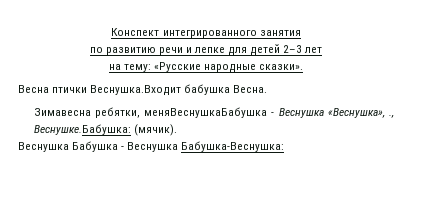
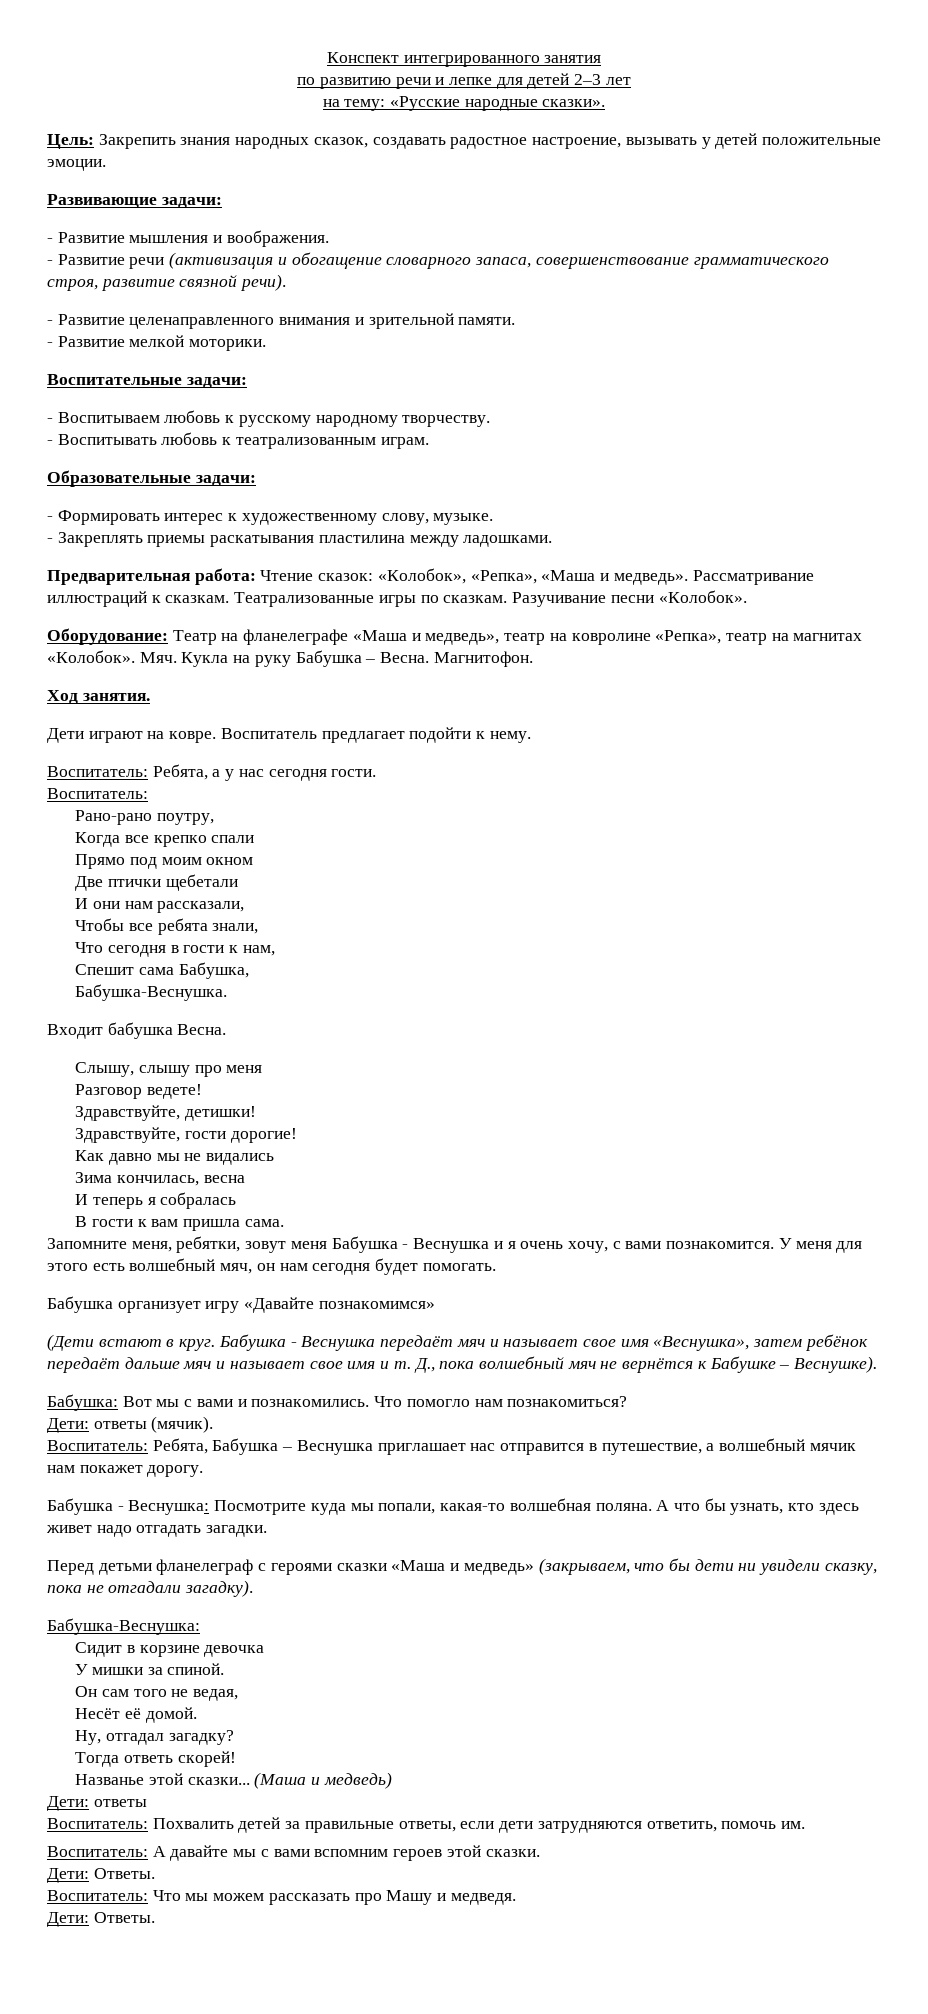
[18,84,268,96] [33,107,395,118] [33,124,177,136] [18,141,285,152] Весна птички Веснушка.Входит бабушка Весна. // Зимавесна ребятки, меняВеснушкаБабушка - Веснушка «Веснушка», ., Веснушке.Бабушка: (мячик). // Веснушка Бабушка - Веснушка Бабушка-Веснушка: -> [47,133,881,149] [47,159,106,171] [47,194,222,208] [47,230,329,247] [47,252,829,269] [47,274,287,291] [47,313,516,329] [47,335,267,351] [47,374,247,388] [47,410,491,427] [47,432,429,449] [47,470,256,487] [47,510,494,525] [47,532,553,547] [47,568,814,585] [47,590,747,607] [47,628,863,645] [47,650,533,667] [47,690,150,704] [47,727,531,743] [47,764,377,781] [47,788,148,799] [75,810,214,825] [75,832,255,847] [75,854,254,869] [75,874,238,891] [75,898,245,913] [75,918,259,935] [75,942,275,957] [75,962,249,979] [75,984,228,1001] [47,1022,227,1039] [75,1062,263,1077] [75,1084,202,1099] [75,1105,256,1121] [75,1127,297,1143] [75,1150,275,1165] [75,1172,245,1186] [75,1192,237,1209] [75,1216,284,1231] [47,1236,863,1253] [47,1258,496,1275] [47,1296,435,1313] [47,1334,868,1351] [47,1356,878,1373] [47,1394,628,1411] [47,1416,214,1433] [47,1438,856,1455] [47,1465,204,1477] [47,1498,859,1515] [46,1525,268,1537] [47,1558,877,1575] [47,1580,254,1597] [47,1618,200,1635] [75,1642,265,1657] [75,1663,225,1675] [75,1686,239,1701] [75,1707,197,1723] [75,1730,234,1745] [75,1751,236,1767] [75,1772,392,1789] [47,1796,147,1811] [47,1817,805,1833] [47,1845,540,1861] [47,1868,155,1883] [47,1890,516,1905] [47,1912,155,1927] Цель: Закрепить знания народных сказок, создавать радостное настроение, вызывать у детей положительные эмоции. // Развивающие задачи: // - Развитие мышления и воображения. // - Развитие речи (активизация и обогащение словарного запаса, совершенствование грамматического строя, развитие связной речи). // - Развитие целенаправленного внимания и зрительной памяти. // - Развитие мелкой моторики. // Воспитательные задачи: // - Воспитываем любовь к русскому народному творчеству. // - Воспитывать любовь к театрализованным играм. // Образовательные задачи: // - Формировать интерес к художественному слову, музыке. // - Закреплять приемы раскатывания пластилина между ладошками. // Предварительная работа: Чтение сказок: «Колобок», «Репка», «Маша и медведь». Рассматривание иллюстраций к сказкам. Театрализованные игры по сказкам. Разучивание песни «Колобок». // Оборудование: Театр на фланелеграфе «Маша и медведь», театр на ковролине «Репка», театр на магнитах «Колобок». Мяч. Кукла на руку Бабушка – Весна. Магнитофон. // Ход занятия. // Дети играют на ковре. Воспитатель предлагает подойти к нему. // Воспитатель: Ребята, а у нас сегодня гости. // Воспитатель: // Рано-рано поутру, // Когда все крепко спали // Прямо под моим окном // Две птички щебетали // И они нам рассказали, // Чтобы все ребята знали, // Что сегодня в гости к нам, // Спешит сама Бабушка, // Бабушка-Веснушка. // Входит бабушка Весна. // Слышу, слышу про меня // Разговор ведете! // Здравствуйте, детишки! // Здравствуйте, гости дорогие! // Как давно мы не видались // Зима кончилась, весна // И теперь я собралась // В гости к вам пришла сама. // Запомните меня, ребятки, зовут меня Бабушка - Веснушка и я очень хочу, с вами познакомится. У меня для этого есть волшебный мяч, он нам сегодня будет помогать. // Бабушка организует игру «Давайте познакомимся» // (Дети встают в круг. Бабушка - Веснушка передаёт мяч и называет свое имя «Веснушка», затем ребёнок передаёт дальше мяч и называет свое имя и т. Д., пока волшебный мяч не вернётся к Бабушке – Веснушке). // Бабушка: Вот мы с вами и познакомились. Что помогло нам познакомиться? // Дети: ответы (мячик). // Воспитатель: Ребята, Бабушка – Веснушка приглашает нас отправится в путешествие, а волшебный мячик нам покажет дорогу. // Бабушка - Веснушка: Посмотрите куда мы попали, какая-то волшебная поляна. А что бы узнать, кто здесь живет надо отгадать загадки. // Перед детьми фланелеграф с героями сказки «Маша и медведь» (закрываем, что бы дети ни увидели сказку, пока не отгадали загадку). // Бабушка-Веснушка: // Сидит в корзине девочка // У мишки за спиной. // Он сам того не ведая, // Несёт её домой. // Ну, отгадал загадку? // Тогда ответь скорей! // Названье этой сказки... (Маша и медведь) // Дети: ответы // Воспитатель: Похвалить детей за правильные ответы, если дети затрудняются ответить, помочь им. // Воспитатель: А давайте мы с вами вспомним героев этой сказки. // Дети: Ответы. // Воспитатель: Что мы можем рассказать про Машу и медведя. // Дети: Ответы.

